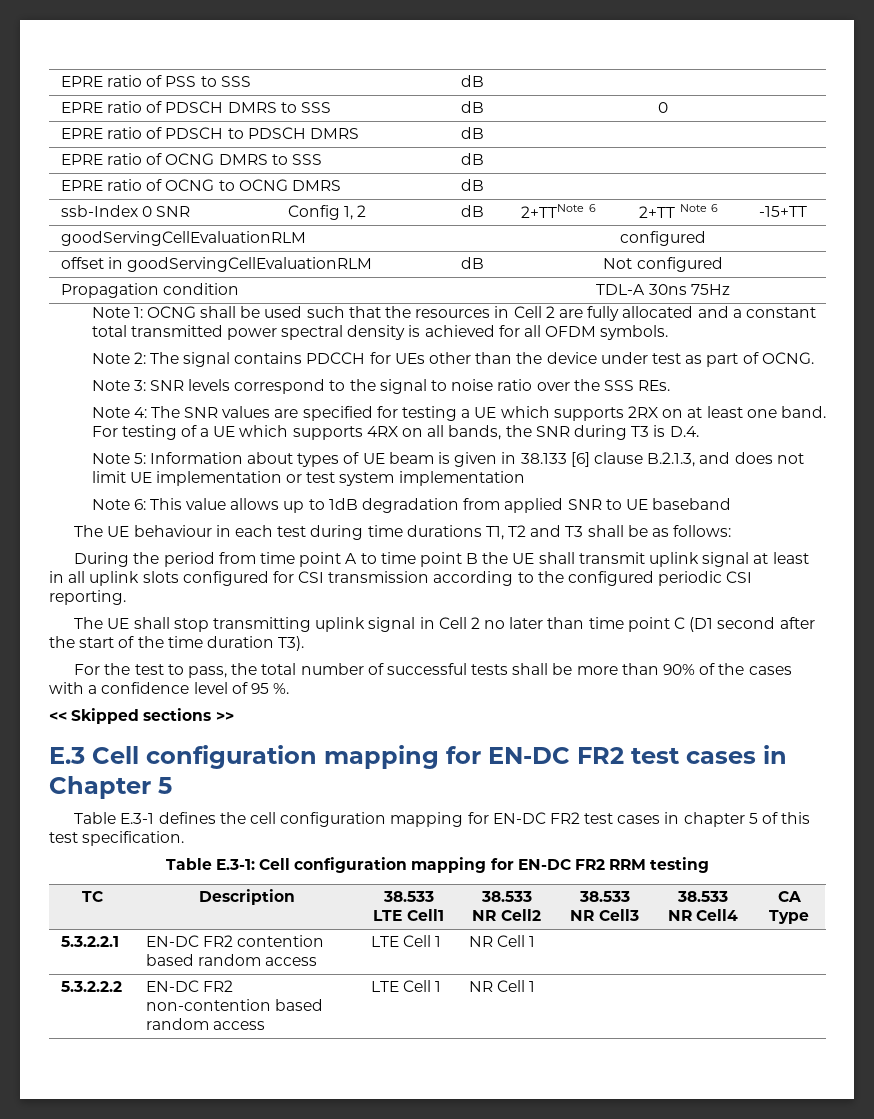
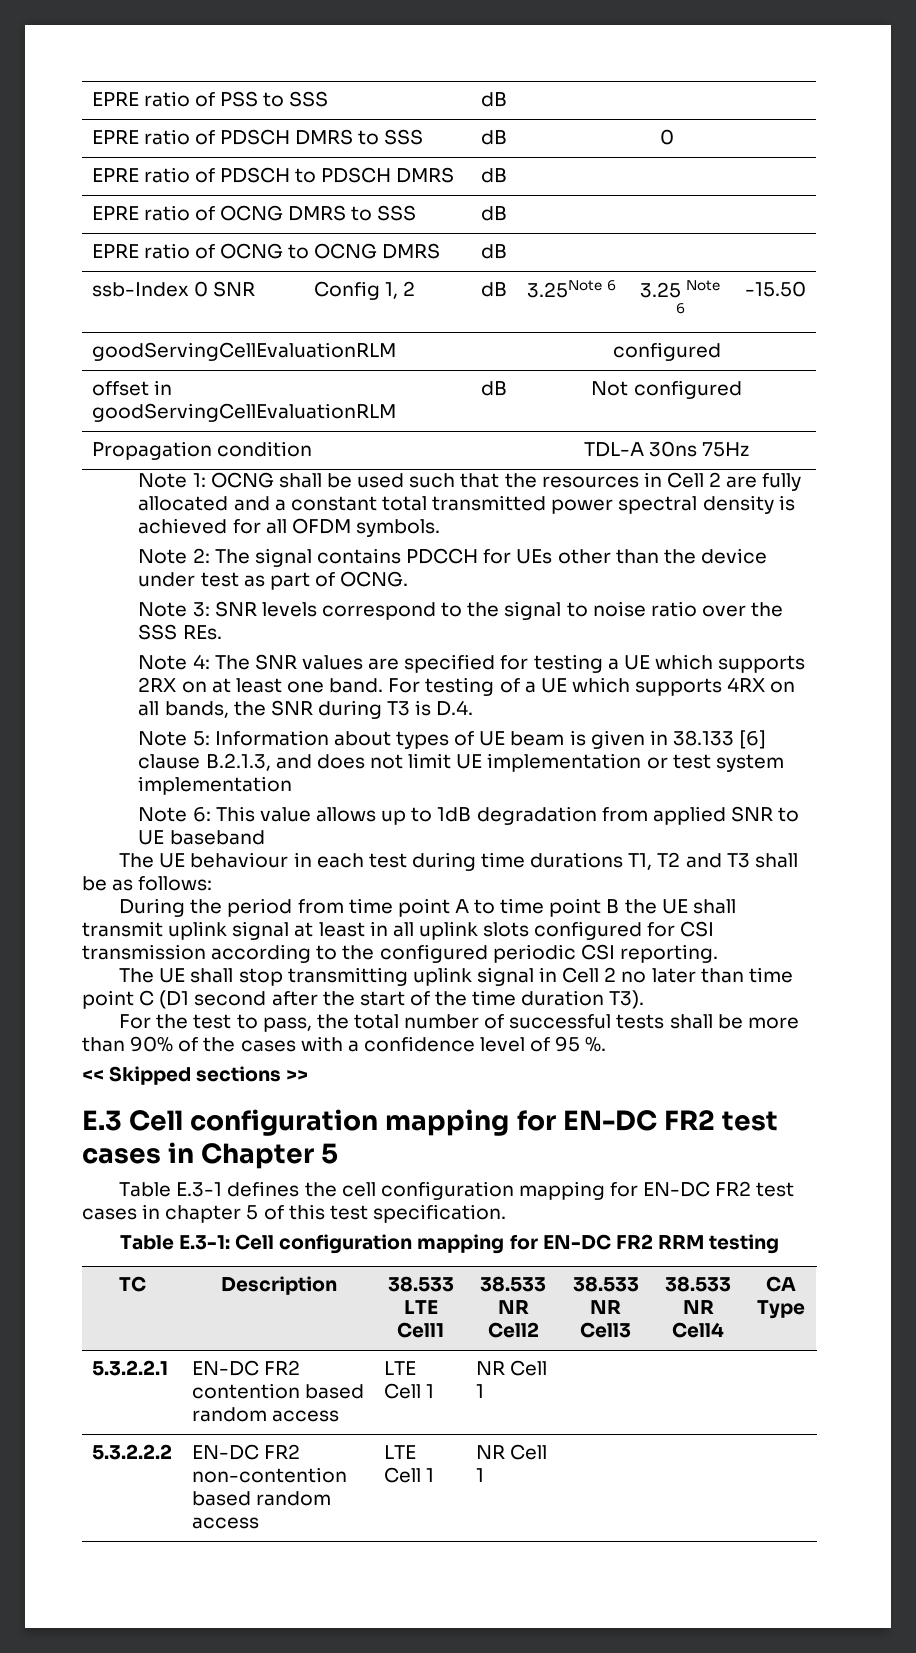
[521,204,596,218] [639,206,676,218] 2+TTNote 6 | 2+TT -> [526,280,617,298] [639,282,681,298] 3.25Note 6 | 3.25
[759,206,807,217] -15+TT -> [744,281,806,297] -15.50

